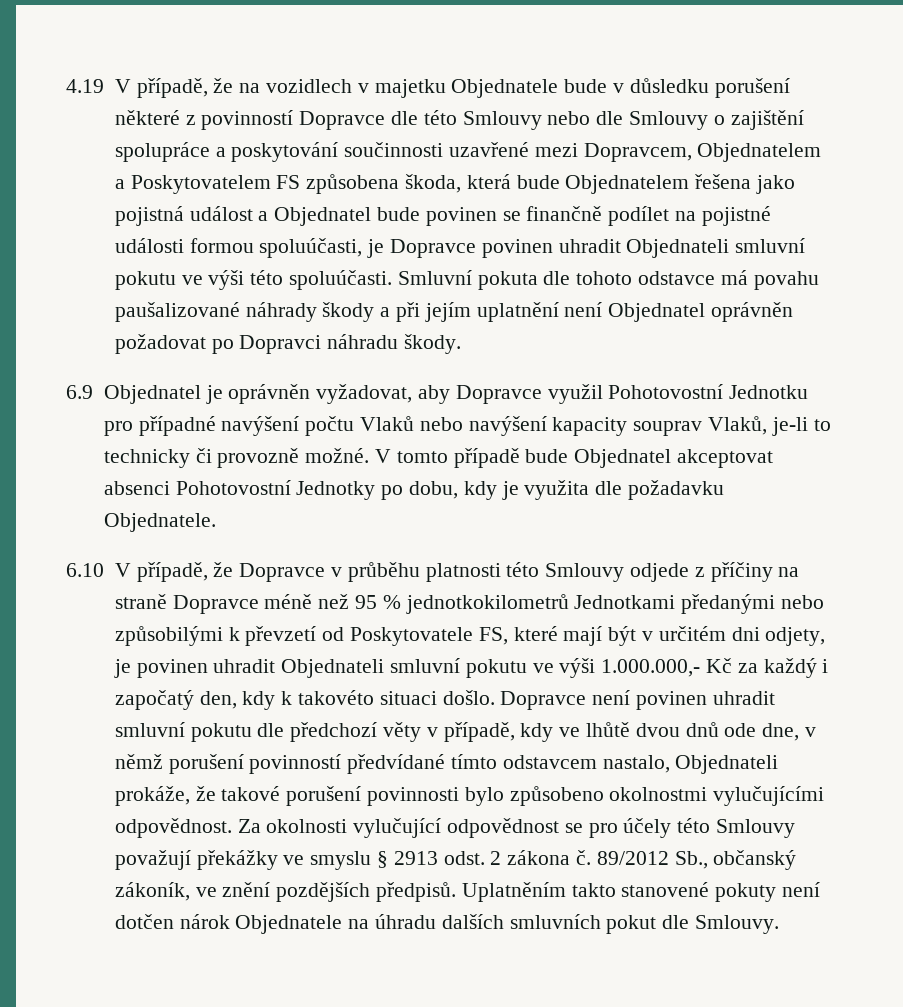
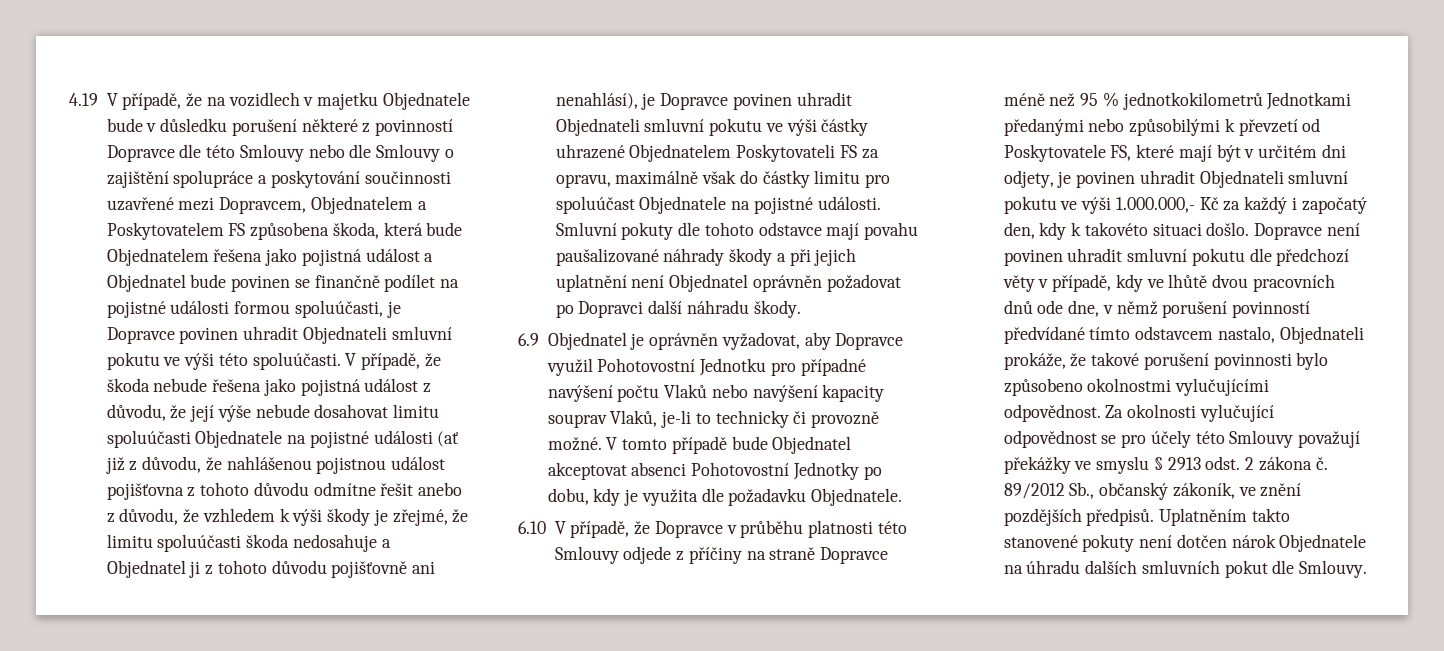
[397,270,538,290] Smluvní pokuta -> [345,352,441,370] [106,378,432,396] [106,404,440,422] [106,430,459,448] [105,456,446,474] [106,482,463,500] [106,508,469,526] [106,534,391,552] [106,560,436,578] [555,92,852,110] [555,118,869,136] [555,144,879,162] [555,170,891,188] [555,196,881,214] [555,222,674,240] V případě, že škoda nebude řešena jako pojistná událost z důvodu, že její výše nebude dosahovat limitu spoluúčasti Objednatele na pojistné události (ať již z důvodu, že nahlášenou pojistnou událost pojišťovna z tohoto důvodu odmítne řešit anebo z důvodu, že vzhledem k výši škody je zřejmé, že limitu spoluúčasti škoda nedosahuje a Objednatel ji z tohoto důvodu pojišťovně ani nenahlásí), je Dopravce povinen uhradit Objednateli smluvní pokutu ve výši částky uhrazené Objednatelem Poskytovateli FS za opravu, maximálně však do částky limitu pro spoluúčast Objednatele na pojistné události. Smluvní pokuty
[720,270,748,285] má -> [826,223,860,240] mají
[424,302,471,322] jejím -> [814,248,857,266] jejich
(322, 344) none -> [648,300,683,314] další
(680, 730) none -> [1252,274,1335,292] pracovních

